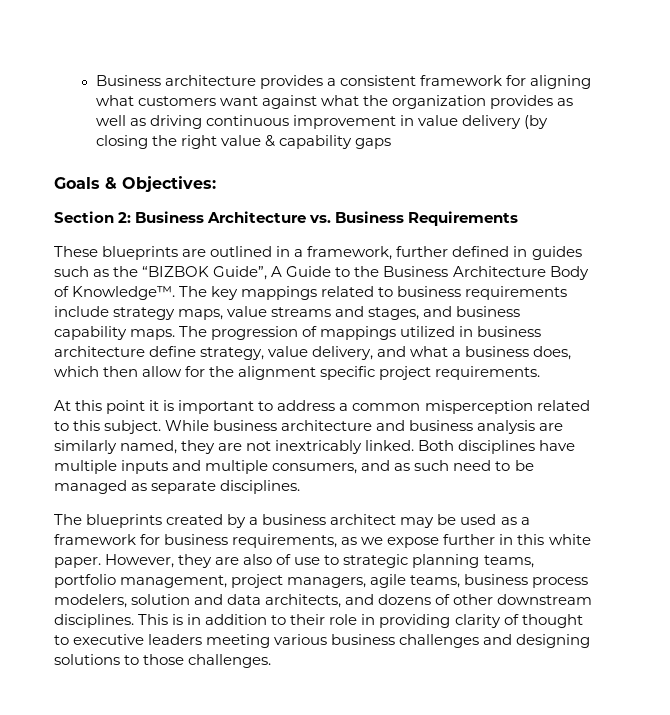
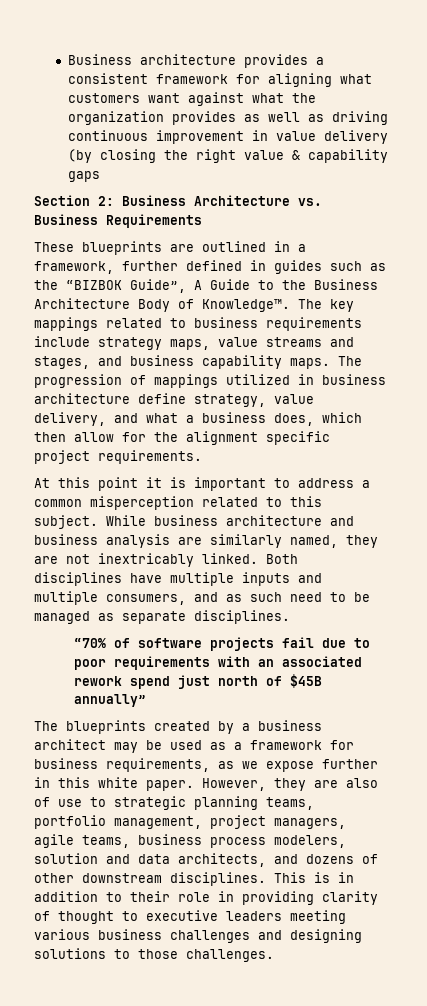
[54,176,216,192] // Goals & Objectives: -> (100, 176) none
(301, 487) none -> [73,637,370,651] [73,656,362,670] [73,674,322,689] [73,694,146,707] // “70% of software projects fail due to poor requirements with an associated rework spend just north of $45B annually”

